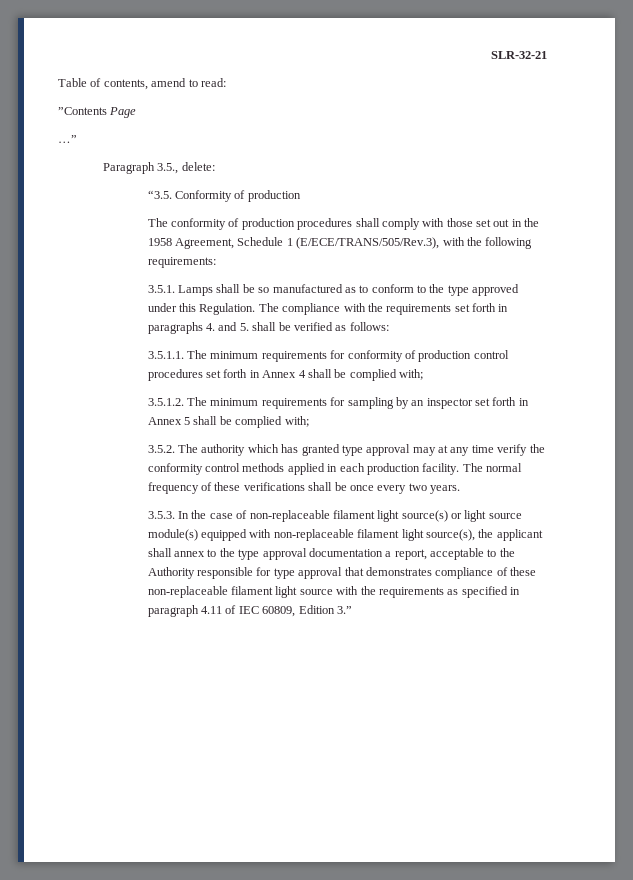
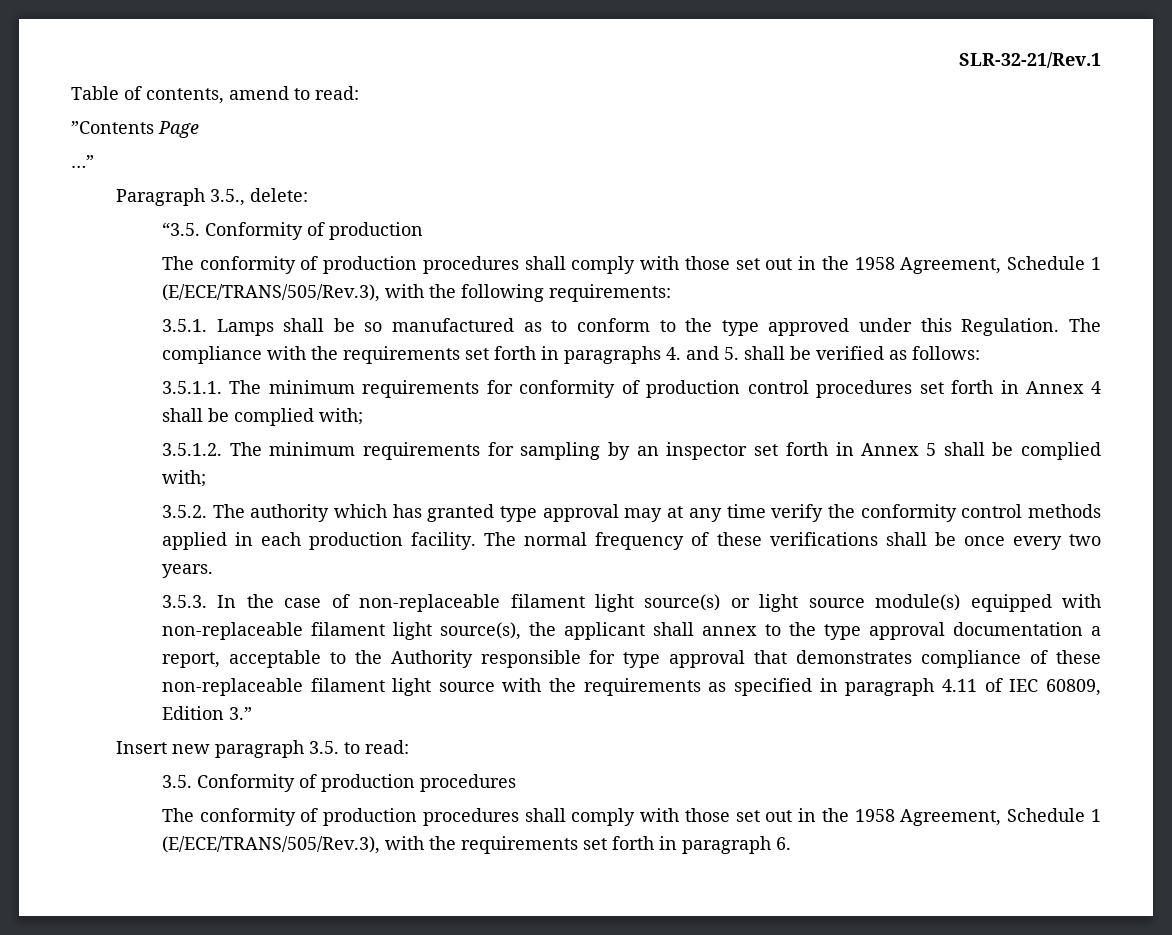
[491,51,547,59] SLR-32-21 -> [959,52,1101,68] SLR-32-21/Rev.1
(352, 610) none -> [116,740,410,758] [161,774,516,792] [161,808,1101,826] [161,836,791,854] // Insert new paragraph 3.5. to read: // 3.5. Conformity of production procedures // The conformity of production procedures shall comply with those set out in the 1958 Agreement, Schedule 1 (E/ECE/TRANS/505/Rev.3), with the requirements set forth in paragraph 6.

